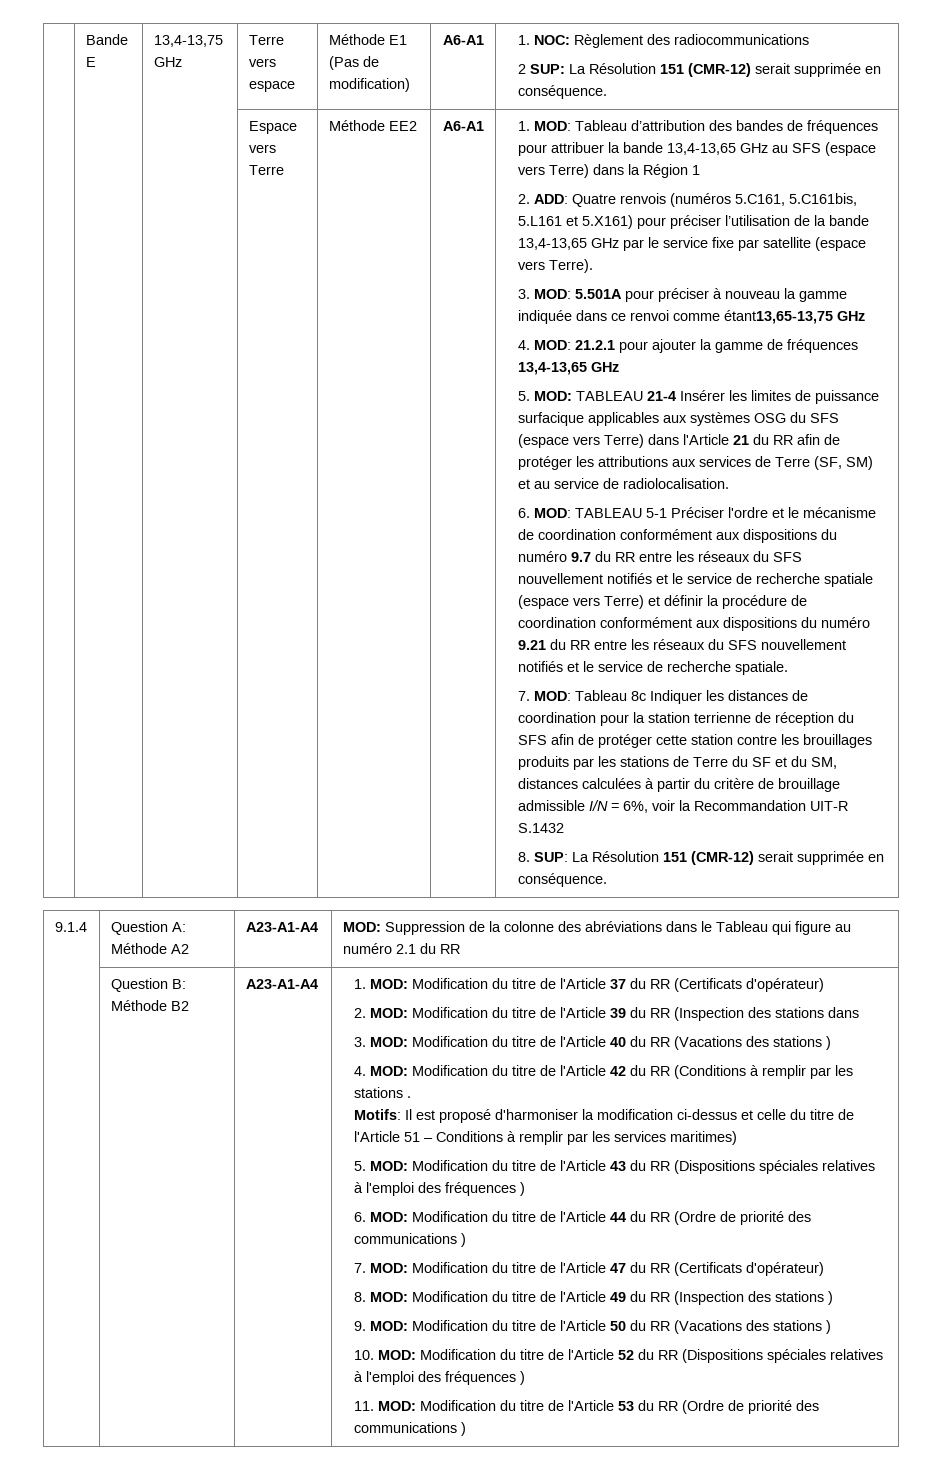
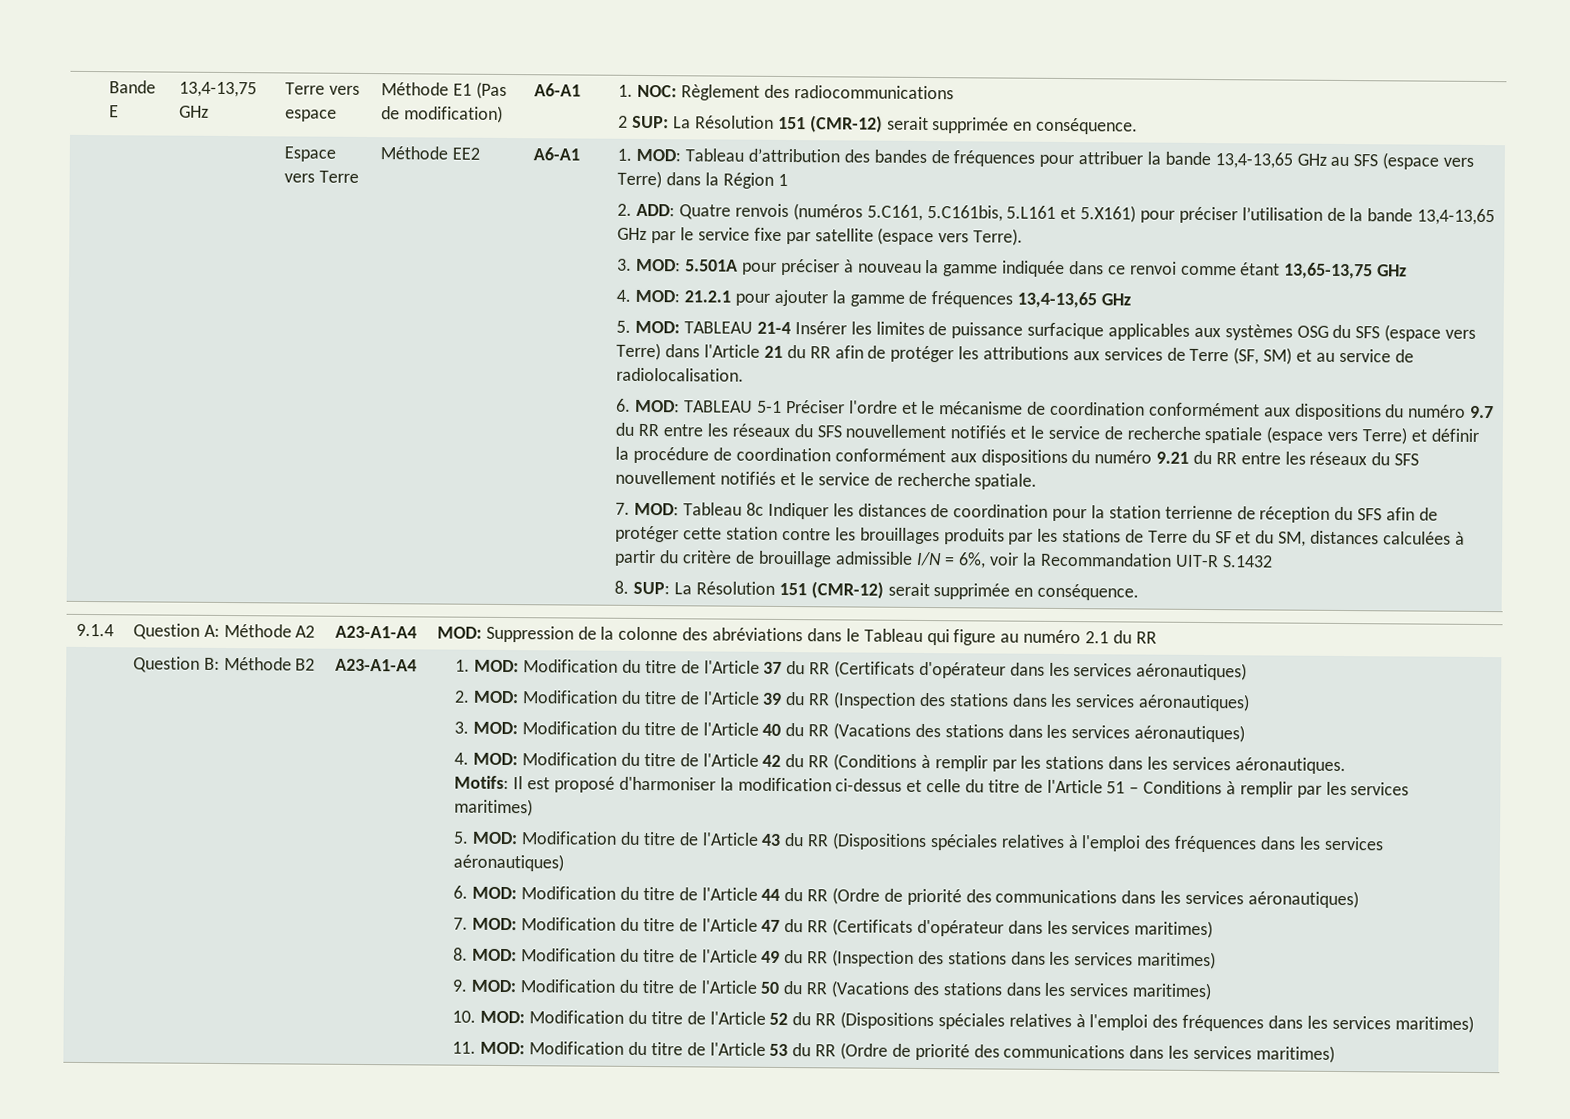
[724,310,834,324] étant13,65-13,75 -> [1240,262,1374,280] étant 13,65-13,75
[746,978,825,992] d'opérateur) -> [918,661,1248,681] d'opérateur dans les services aéronautiques)
(860, 1012) none -> [1050,693,1251,712] les services aéronautiques)
[826,1036,832,1050] ) -> [1007,724,1246,743] dans les services aéronautiques)
[407,1096,412,1098] . -> [1108,756,1346,775] dans les services aéronautiques.
[520,1182,526,1196] ) -> [1259,836,1384,851] [453,853,565,872] dans les services aéronautiques)
[461,1233,467,1247] ) -> [1121,890,1359,909] dans les services aéronautiques)
[746,1262,825,1276] d'opérateur) -> [916,919,1214,939] d'opérateur dans les services maritimes)
[828,1291,834,1305] ) -> [1010,951,1217,970] dans les services maritimes)
[826,1320,832,1334] ) -> [1005,982,1212,1001] dans les services maritimes)
[520,1371,526,1385] ) -> [1267,1015,1474,1033] dans les services maritimes)
[461,1422,467,1436] ) -> [1129,1045,1335,1063] dans les services maritimes)

